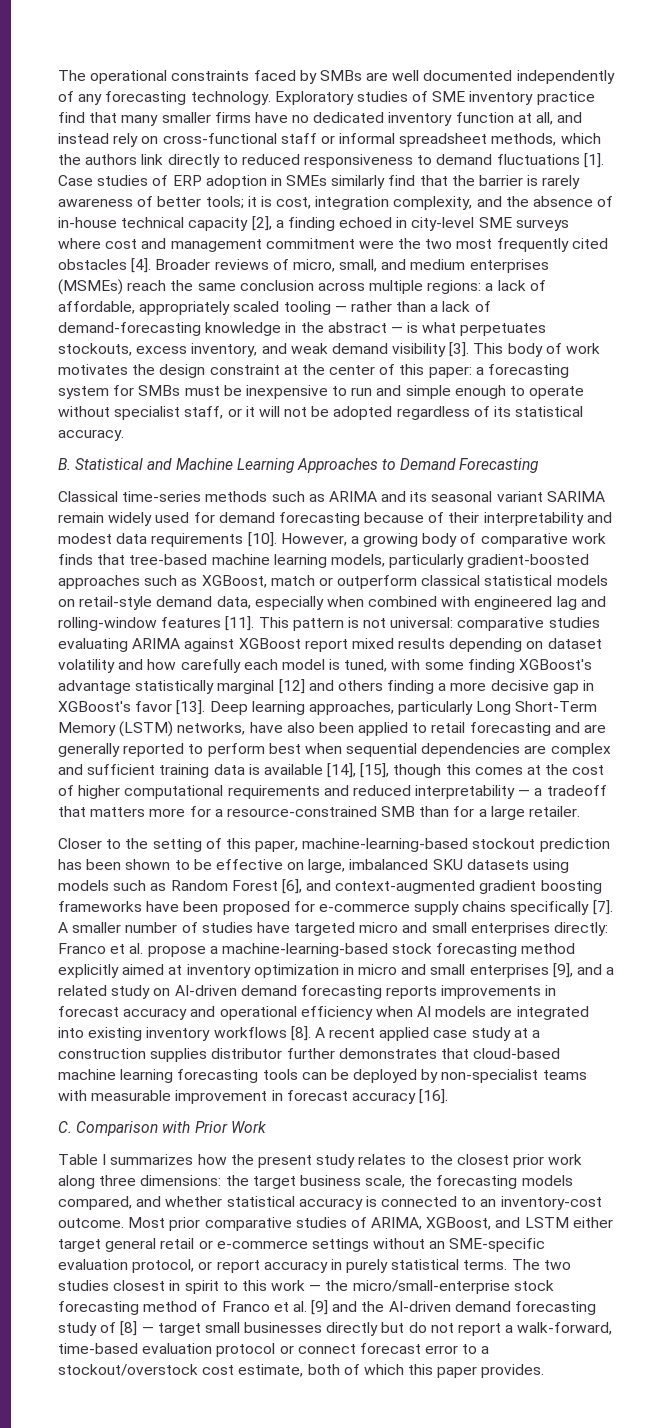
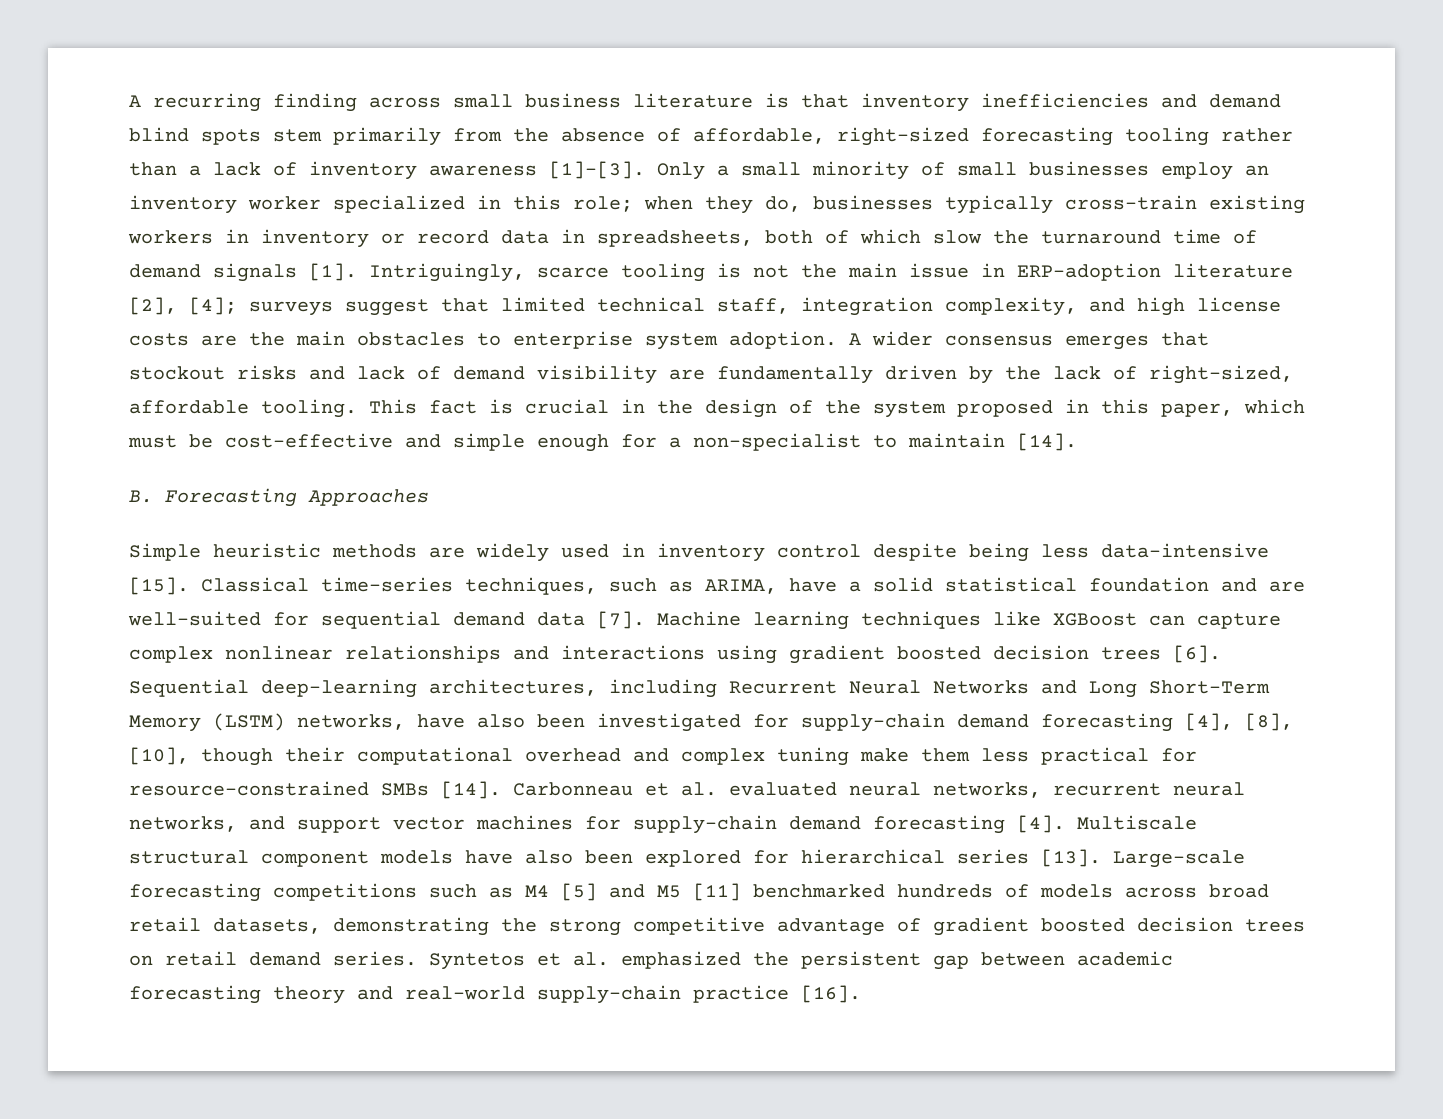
[58,70,615,84] [58,91,595,105] [58,112,583,126] [58,133,601,147] [58,153,604,168] [58,175,581,189] [58,196,614,210] [58,216,569,231] [58,238,608,252] [58,258,549,273] [58,279,546,295] [58,301,347,315] The operational constraints faced by SMBs are well documented independently of any forecasting technology. Exploratory studies of SME inventory practice find that many smaller firms have no dedicated inventory function at all, and instead rely on cross-functional staff or informal spreadsheet methods, which the authors link directly to reduced responsiveness to demand fluctuations [1]. Case studies of ERP adoption in SMEs similarly find that the barrier is rarely awareness of better tools; it is cost, integration complexity, and the absence of in-house technical capacity [2], a finding echoed in city-level SME surveys where cost and management commitment were the two most frequently cited obstacles [4]. Broader reviews of micro, small, and medium enterprises (MSMEs) reach the same conclusion across multiple regions: a lack of affordable, appropriately scaled tooling — -> [129,93,1281,112] [129,127,1209,146] A recurring finding across small business literature is that inventory inefficiencies and demand blind spots stem primarily from the absence of affordable, right-sized forecasting tooling
[58,322,547,336] [58,342,601,357] [58,364,570,378] [58,385,585,399] [58,406,584,420] [58,429,124,441] [58,458,540,473] demand-forecasting knowledge in the abstract — is what perpetuates stockouts, excess inventory, and weak demand visibility [3]. This body of work motivates the design constraint at the center of this paper: a forecasting system for SMBs must be inexpensive to run and simple enough to operate without specialist staff, or it will not be adopted regardless of its statistical accuracy. // B. Statistical and Machine Learning Approaches to Demand Forecasting // -> [309,161,1269,180] [129,195,1305,214] [128,229,1257,248] [129,263,1293,282] [129,297,1281,316] [129,331,1209,350] [129,365,1293,384] [129,399,1305,418] [128,433,1077,452] [129,488,429,507] [129,543,1269,562] [129,577,189,595] inventory awareness [1]–[3]. Only a small minority of small businesses employ an inventory worker specialized in this role; when they do, businesses typically cross-train existing workers in inventory or record data in spreadsheets, both of which slow the turnaround time of demand signals [1]. Intriguingly, scarce tooling is not the main issue in ERP-adoption literature [2], [4]; surveys suggest that limited technical staff, integration complexity, and high license costs are the main obstacles to enterprise system adoption. A wider consensus emerges that stockout risks and lack of demand visibility are fundamentally driven by the lack of right-sized, affordable tooling. This fact is crucial in the design of the system proposed in this paper, which must be cost-effective and simple enough for a non-specialist to maintain [14]. // B. Forecasting Approaches // Simple heuristic methods are widely used in inventory control despite being less data-intensive [15].
[205,491,605,502] [58,512,612,526] [58,532,606,547] [58,554,590,568] [58,575,608,589] [58,596,606,610] [58,616,600,631] [58,638,602,652] [58,659,593,673] [58,679,595,694] [58,700,474,715] methods such as ARIMA and its seasonal variant SARIMA remain widely used for demand forecasting because of their interpretability and modest data requirements [10]. However, a growing body of comparative work finds that tree-based machine learning models, particularly gradient-boosted approaches such as XGBoost, match or outperform classical statistical models on retail-style demand data, especially when combined with engineered lag and rolling-window features [11]. This pattern is not universal: comparative studies evaluating ARIMA against XGBoost report mixed results depending on dataset volatility and how carefully each model is tuned, with some finding XGBoost's advantage statistically marginal [12] and others finding a more decisive gap in XGBoost's favor [13]. Deep learning approaches, particularly -> [465,577,1305,595] [128,611,1281,630] [129,645,1221,664] [129,679,1077,698] techniques, such as ARIMA, have a solid statistical foundation and are well-suited for sequential demand data [7]. Machine learning techniques like XGBoost can capture complex nonlinear relationships and interactions using gradient boosted decision trees [6]. Sequential deep-learning architectures, including Recurrent Neural Networks and
[358,722,607,736] [58,743,611,757] [58,763,605,778] [58,785,607,799] [58,806,581,820] [58,838,610,852] [58,859,570,873] [58,879,602,894] [58,900,613,915] [58,922,609,936] [58,943,576,957] [58,963,615,978] [58,985,557,999] [58,1006,589,1020] [58,1026,541,1041] [58,1048,561,1062] [58,1069,587,1083] [58,1089,449,1104] [58,1121,266,1136] [58,1154,583,1168] [58,1175,573,1189] [58,1196,602,1210] [58,1217,613,1231] [58,1238,546,1252] [58,1259,571,1273] [58,1280,554,1294] [58,1300,597,1315] [58,1321,613,1336] [58,1343,490,1357] [58,1364,545,1378] applied to retail forecasting and are generally reported to perform best when sequential dependencies are complex and sufficient training data is available [14], [15], though this comes at the cost of higher computational requirements and reduced interpretability — a tradeoff that matters more for a resource-constrained SMB than for a large retailer. // Closer to the setting of this paper, machine-learning-based stockout prediction has been shown to be effective on large, imbalanced SKU datasets using models such as Random Forest [6], and context-augmented gradient boosting frameworks have been proposed for e-commerce supply chains specifically [7]. A smaller number of studies have targeted micro and small enterprises directly: Franco et al. propose a machine-learning-based stock forecasting method explicitly aimed at inventory optimization in micro and small enterprises [9], and a related study on AI-driven demand forecasting reports improvements in forecast accuracy and operational efficiency when AI models are integrated into existing inventory workflows [8]. A recent applied case study at a construction supplies distributor further demonstrates that cloud-based machine learning forecasting tools can be deployed by non-specialist teams with measurable improvement in forecast accuracy [16]. // C. Comparison with Prior Work // Table I summarizes how the present study relates to the closest prior work along three dimensions: the target business scale, the forecasting models compared, and whether statistical accuracy is connected to an inventory-cost outcome. Most prior comparative studies of ARIMA, XGBoost, and LSTM either target general retail or e-commerce settings without an SME-specific evaluation protocol, or report accuracy in purely statistical terms. The two studies closest in spirit to this work — the micro/small-enterprise stock forecasting method of Franco et al. [9] and the AI-driven demand forecasting study of [8] — target small businesses directly but do not report a walk-forward, time-based evaluation protocol or connect forecast error to a stockout/overstock cost estimate, both of which this paper provides. -> [597,713,1293,732] [129,747,1197,766] [129,781,1245,799] [129,815,1197,834] [129,849,1245,868] [129,883,1269,902] [129,917,1305,936] [129,951,1173,970] [129,985,861,1004] investigated for supply-chain demand forecasting [4], [8], [10], though their computational overhead and complex tuning make them less practical for resource-constrained SMBs [14]. Carbonneau et al. evaluated neural networks, recurrent neural networks, and support vector machines for supply-chain demand forecasting [4]. Multiscale structural component models have also been explored for hierarchical series [13]. Large-scale forecasting competitions such as M4 [5] and M5 [11] benchmarked hundreds of models across broad retail datasets, demonstrating the strong competitive advantage of gradient boosted decision trees on retail demand series. Syntetos et al. emphasized the persistent gap between academic forecasting theory and real-world supply-chain practice [16].

